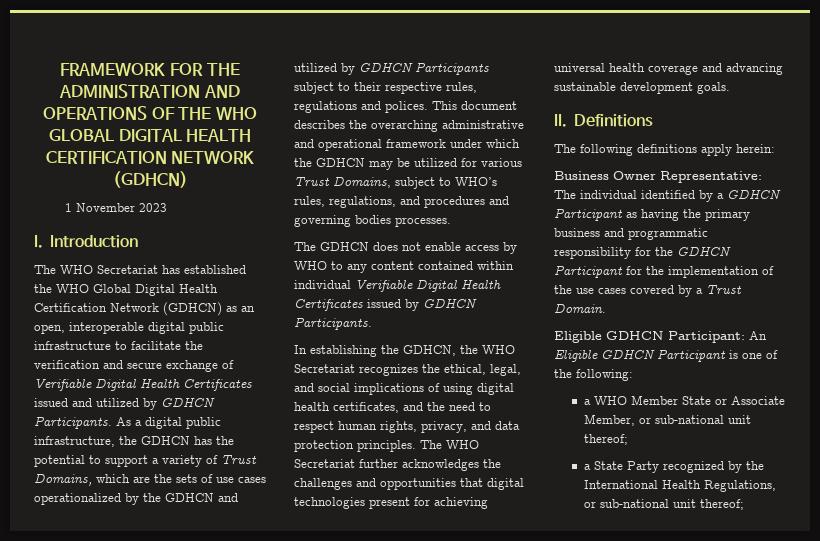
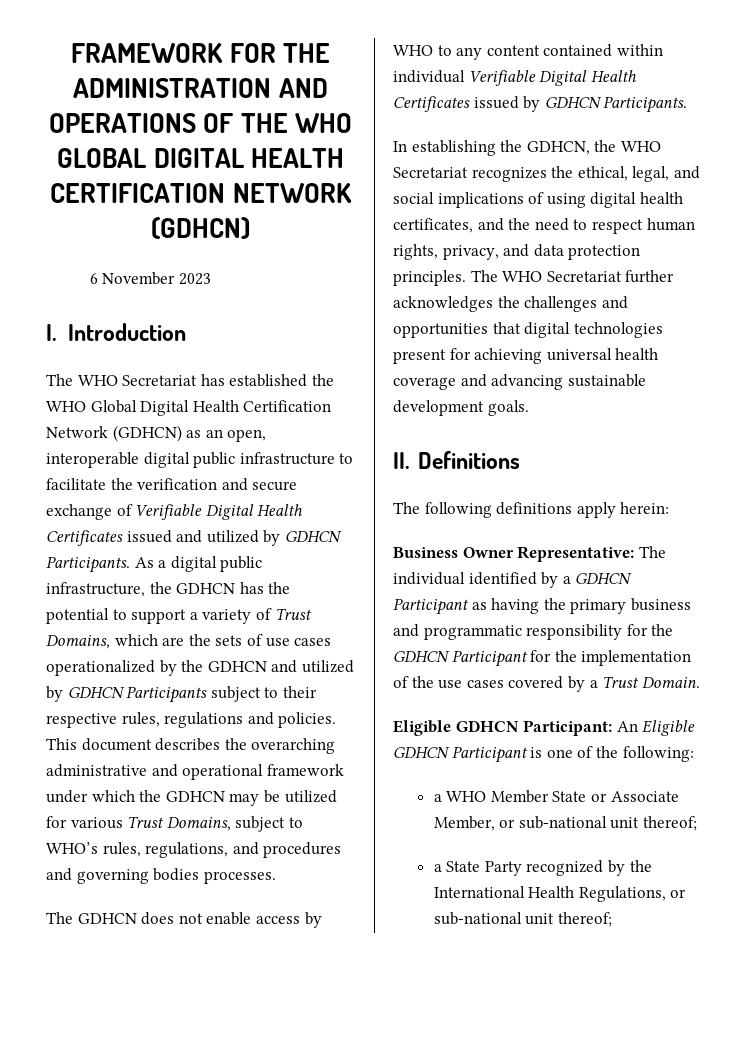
[64,203,72,212] 1 -> [89,273,98,284] 6
[385,101,428,113] polices. -> [278,712,337,728] policies.

